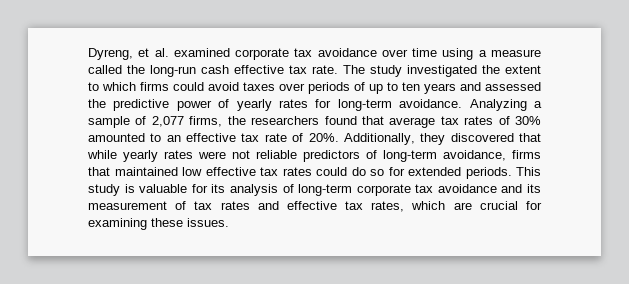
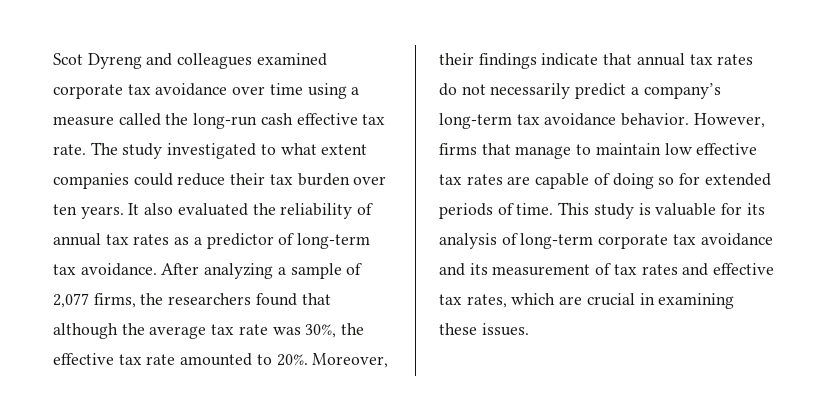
[88,48,169,60] Dyreng, et al. -> [53,53,253,69] Scot Dyreng and colleagues
[482,65,541,74] [88,82,541,94] [88,99,527,111] the extent to which firms could avoid taxes over periods of up to ten years and assessed the predictive power of yearly rates for long-term avoidance. Analyzing -> [260,143,368,155] [53,173,387,189] [53,203,374,219] [53,233,371,249] [53,263,274,279] to what extent companies could reduce their tax burden over ten years. It also evaluated the reliability of annual tax rates as a predictor of long-term tax avoidance. After analyzing
[389,116,542,128] [88,133,541,145] [87,150,541,162] [88,167,512,179] average tax rates of 30% amounted to an effective tax rate of 20%. Additionally, they discovered that while yearly rates were not reliable predictors of long-term avoidance, firms that maintained low effective tax rates could do so for extended periods. -> [53,323,365,339] [53,353,389,368] [439,53,754,69] [439,83,721,99] [439,113,765,129] [439,143,758,159] [439,173,771,189] [439,203,554,219] although the average tax rate was 30%, the effective tax rate amounted to 20%. Moreover, their findings indicate that annual tax rates do not necessarily predict a company’s long-term tax avoidance behavior. However, firms that manage to maintain low effective tax rates are capable of doing so for extended periods of time.
[526,201,542,210] for -> [639,293,655,305] in

